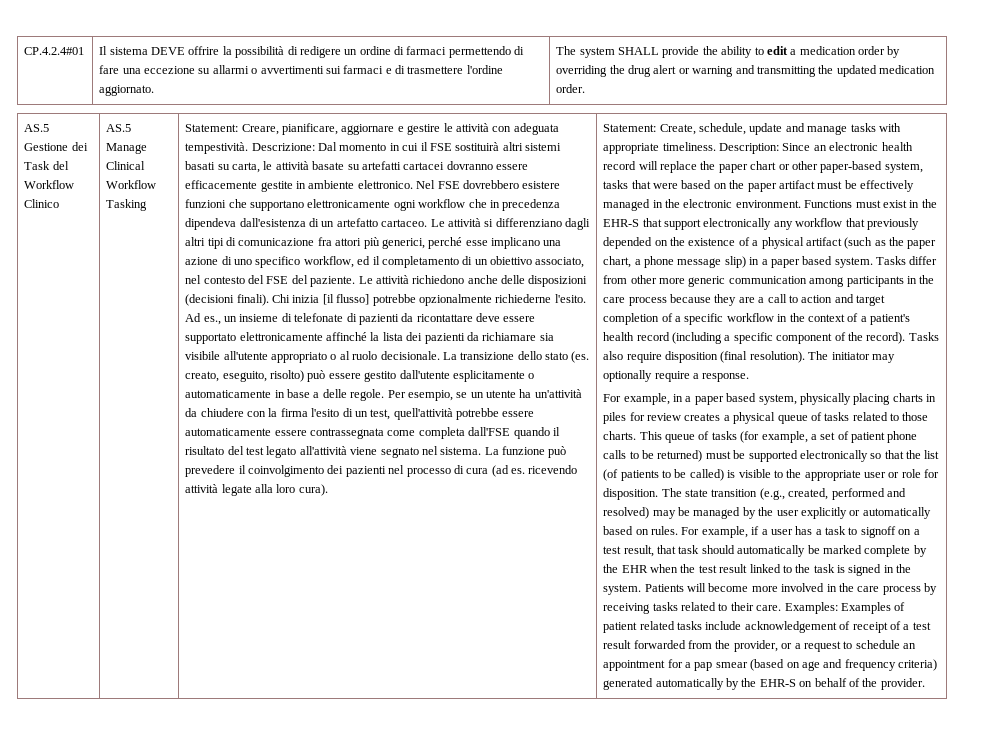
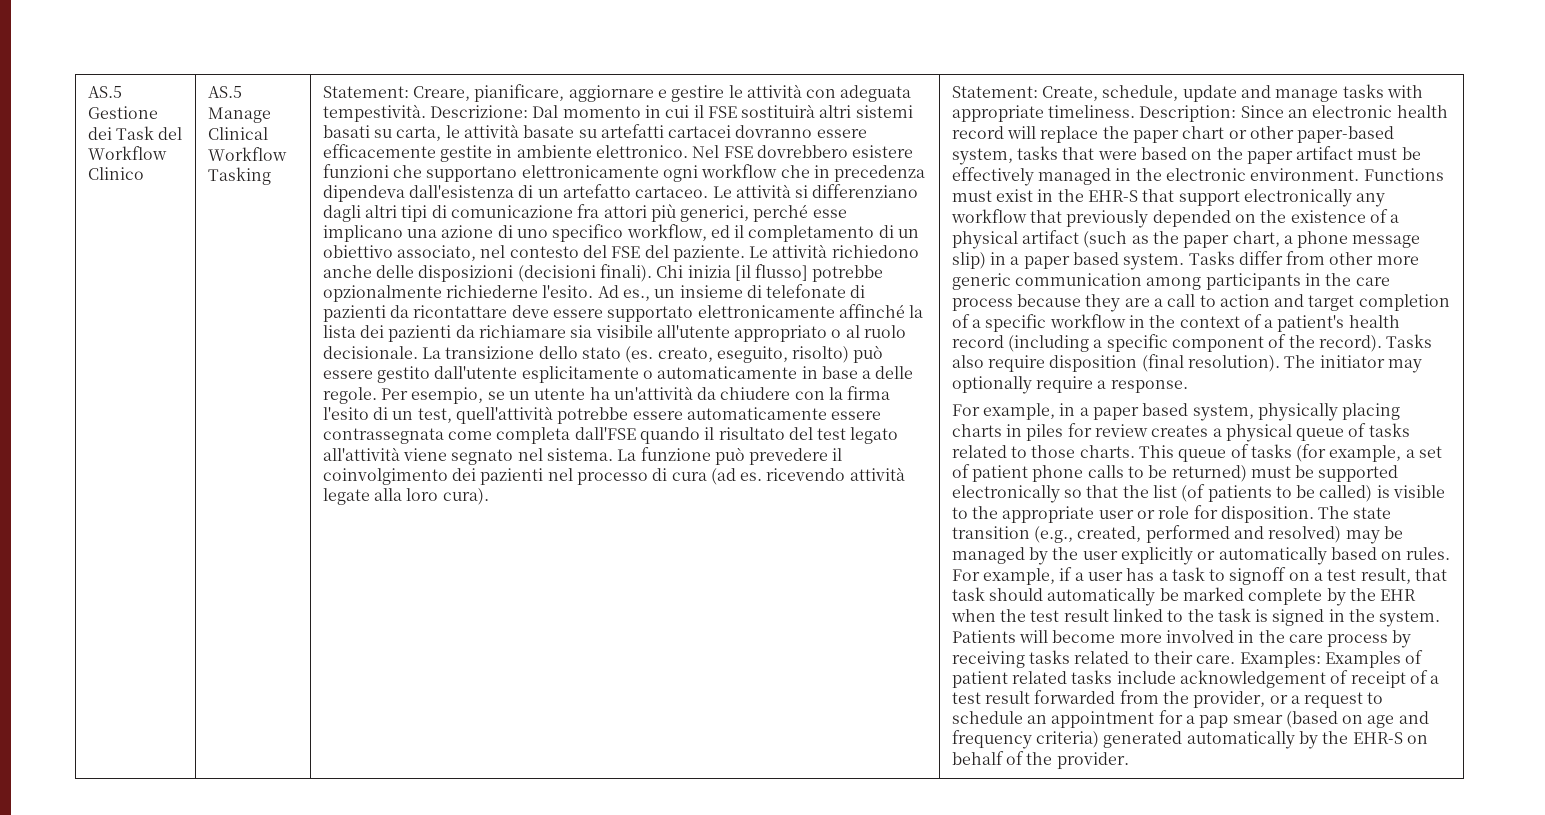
[24,47,85,55] [99,46,525,58] [99,65,503,74] [99,85,155,96] [556,46,901,58] [556,65,936,77] [556,84,586,93] CP.4.2.4#01 | Il sistema DEVE offrire la possibilità di redigere un ordine di farmaci permettendo di fare una eccezione su allarmi o avvertimenti sui farmaci e di trasmettere l'ordine aggiornato. | The system SHALL provide the ability to edit a medication order by overriding the drug alert or warning and transmitting the updated medication order. // -> (87, 92) none

